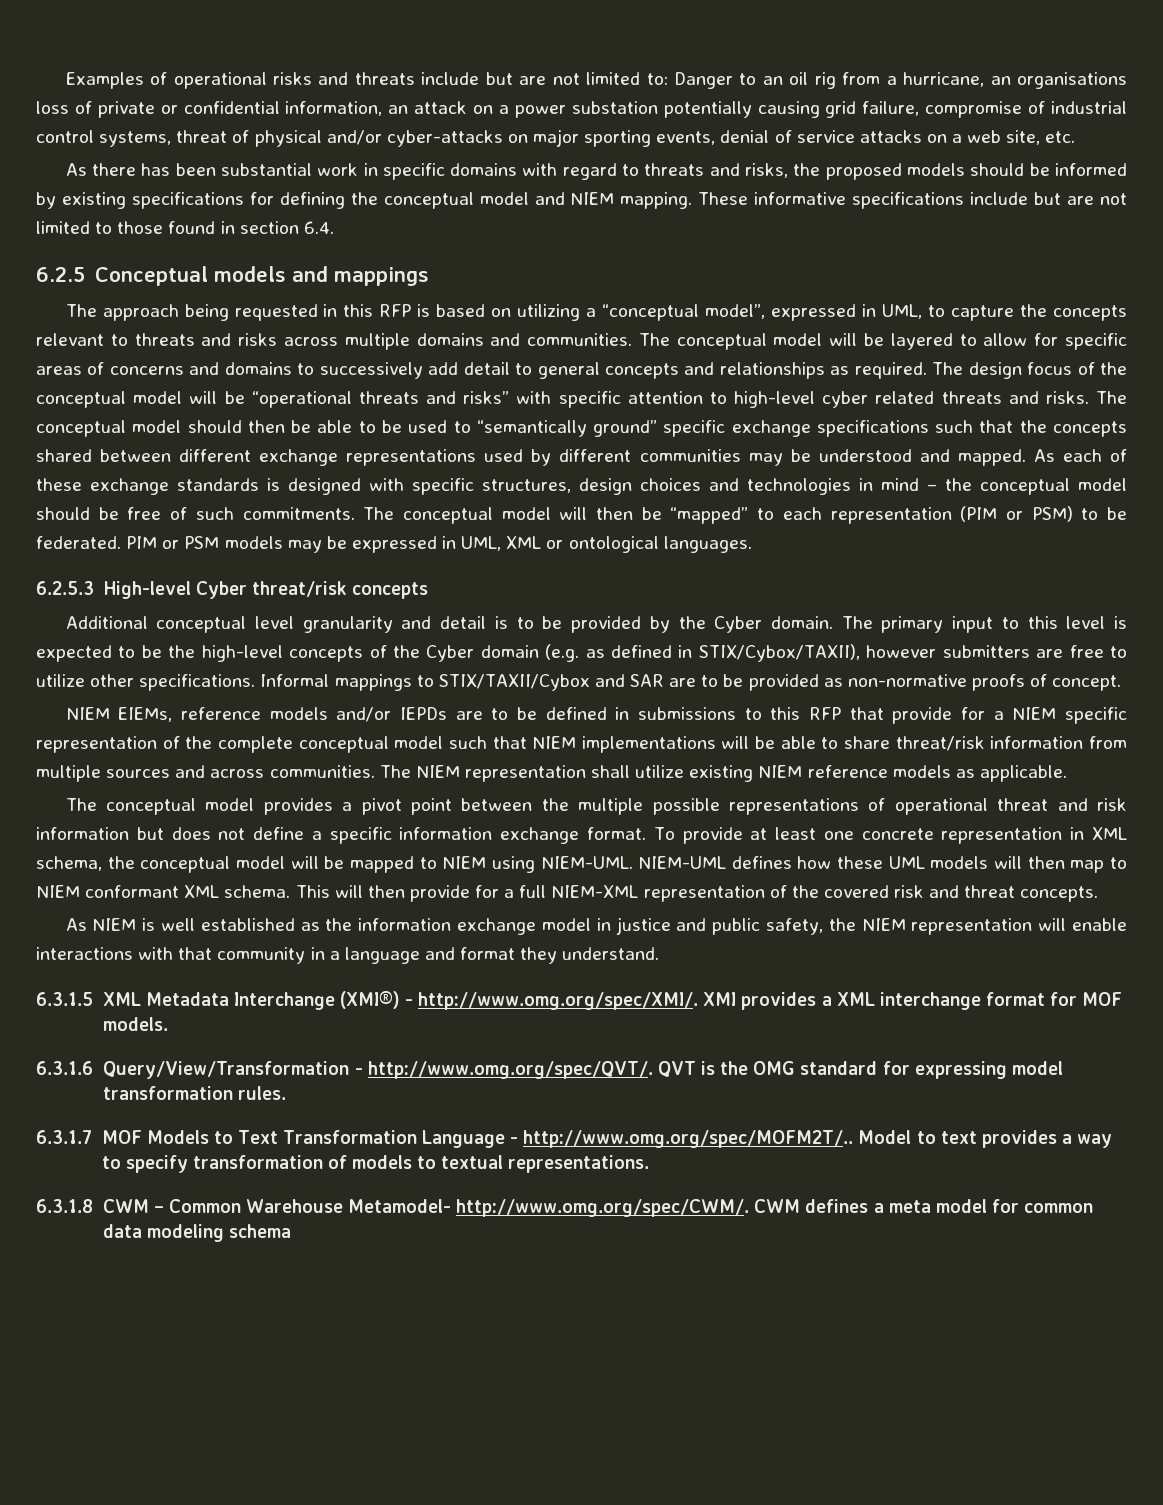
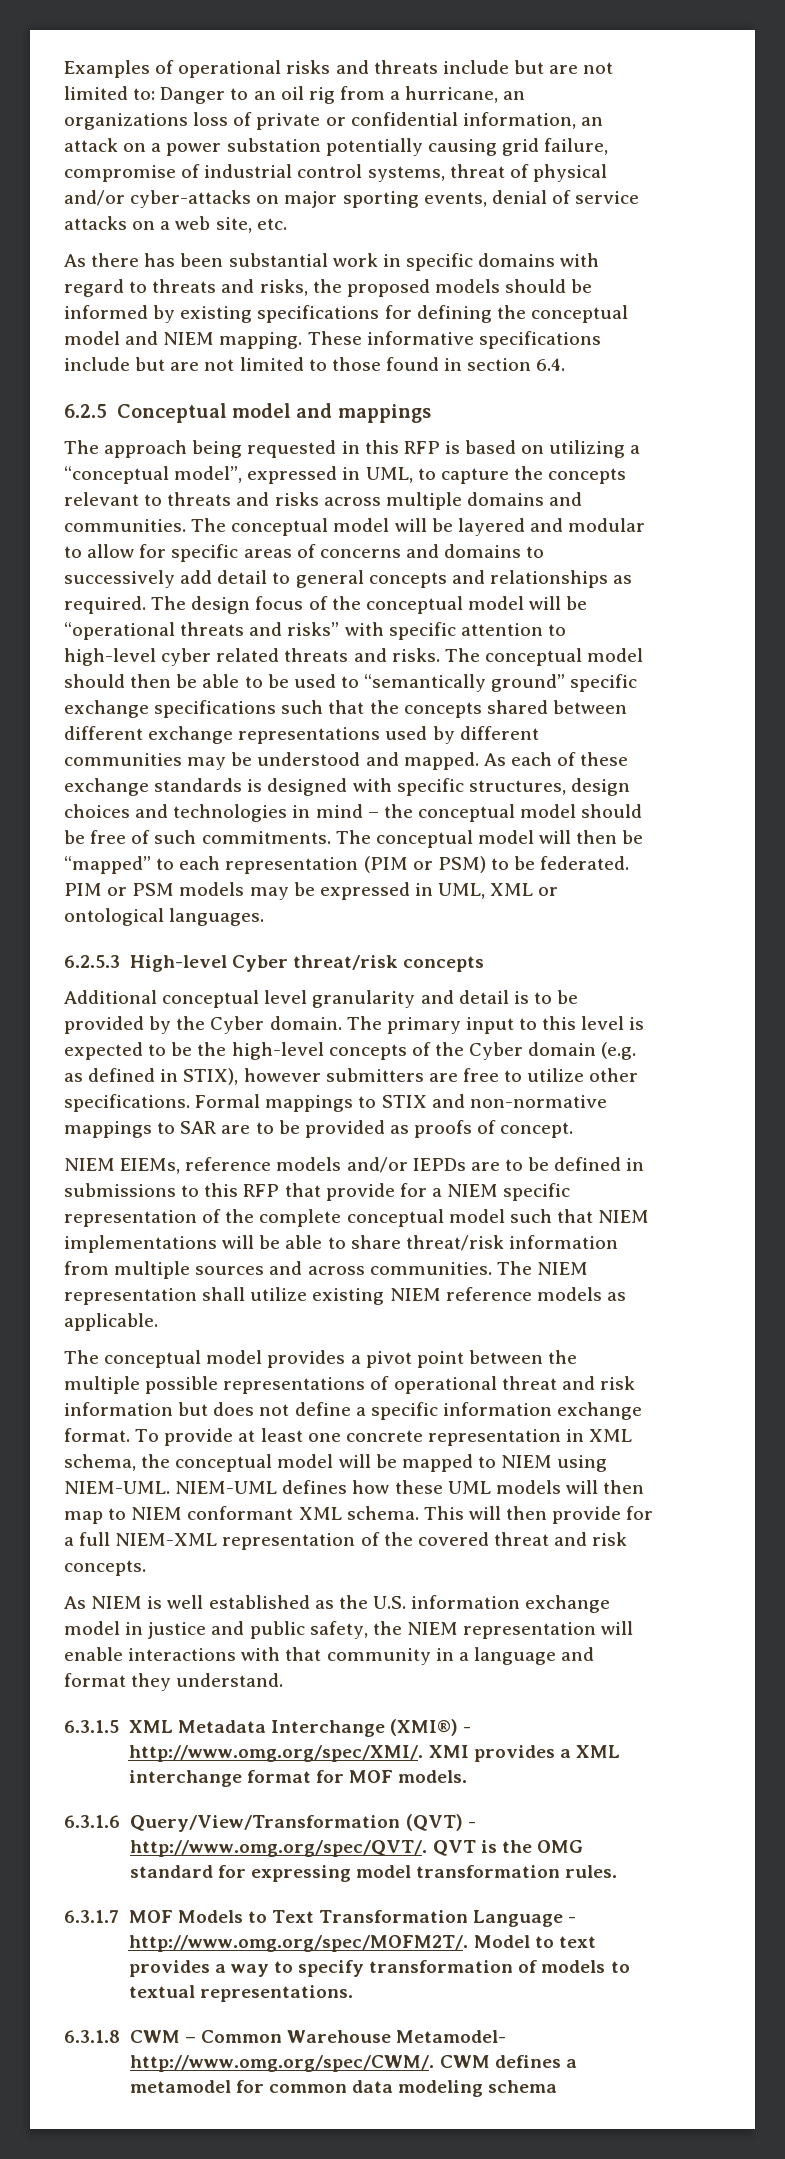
[1017,72,1128,89] organisations -> [64,113,188,130] organizations
[213,266,286,282] models -> [231,403,291,418] model
(953, 341) none -> [529,518,646,532] and modular
[698,644,860,662] STIX/Cybox/TAXII), -> [183,1068,239,1085] STIX),
[260,674,625,691] Informal mappings to STIX/TAXII/Cybox and -> [195,1094,607,1112] [64,1121,176,1138] Formal mappings to STIX and non-normative mappings to
[847,674,967,687] non-normative -> (409, 1129) none
[894,885,1016,898] risk and threat -> [493,1532,628,1546] threat and risk
(353, 924) none -> [372,1596,406,1609] U.S.
(350, 1070) none -> [405,1814,463,1831] (QVT)
[523,1130,854,1148] http://www.omg.org/spec/MOFM2T/.. -> [128,1935,469,1952] http://www.omg.org/spec/MOFM2T/.
[888,1199,987,1213] meta model -> [129,2080,231,2093] metamodel

